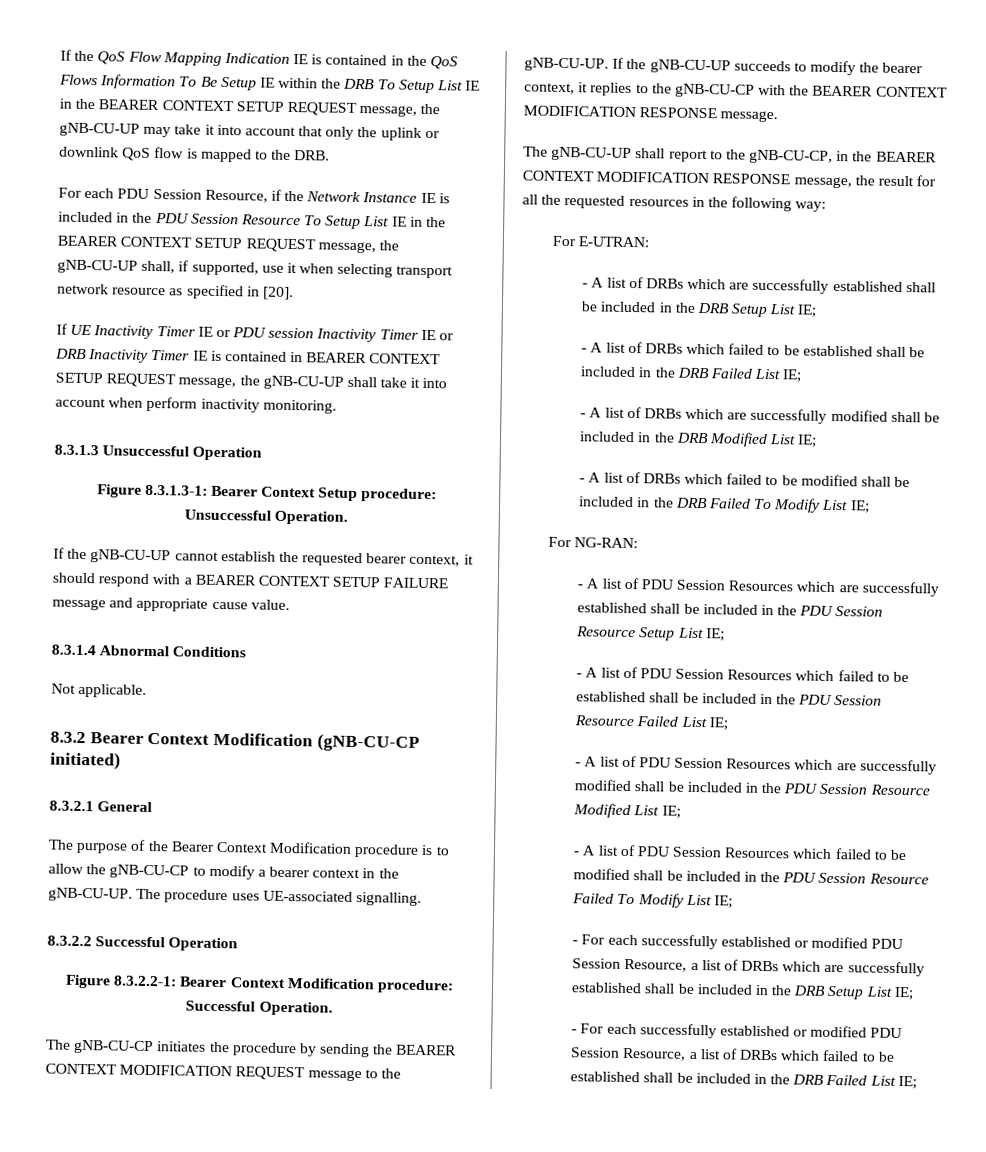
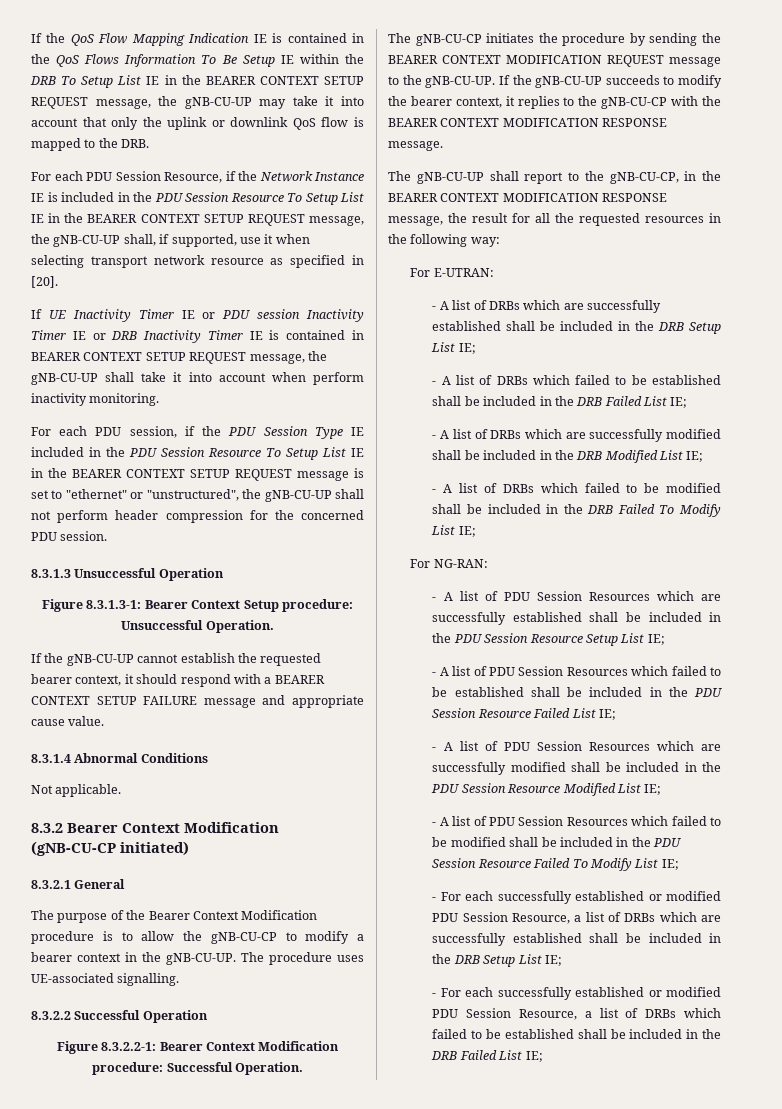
(337, 406) none -> [31,426,364,439] [31,447,364,460] [31,468,364,481] [31,489,364,502] [31,510,364,523] [31,531,108,541] // For each PDU session, if the PDU Session Type IE included in the PDU Session Resource To Setup List IE in the BEARER CONTEXT SETUP REQUEST message is set to "ethernet" or "unstructured", the gNB-CU-UP shall not perform header compression for the concerned PDU session.

